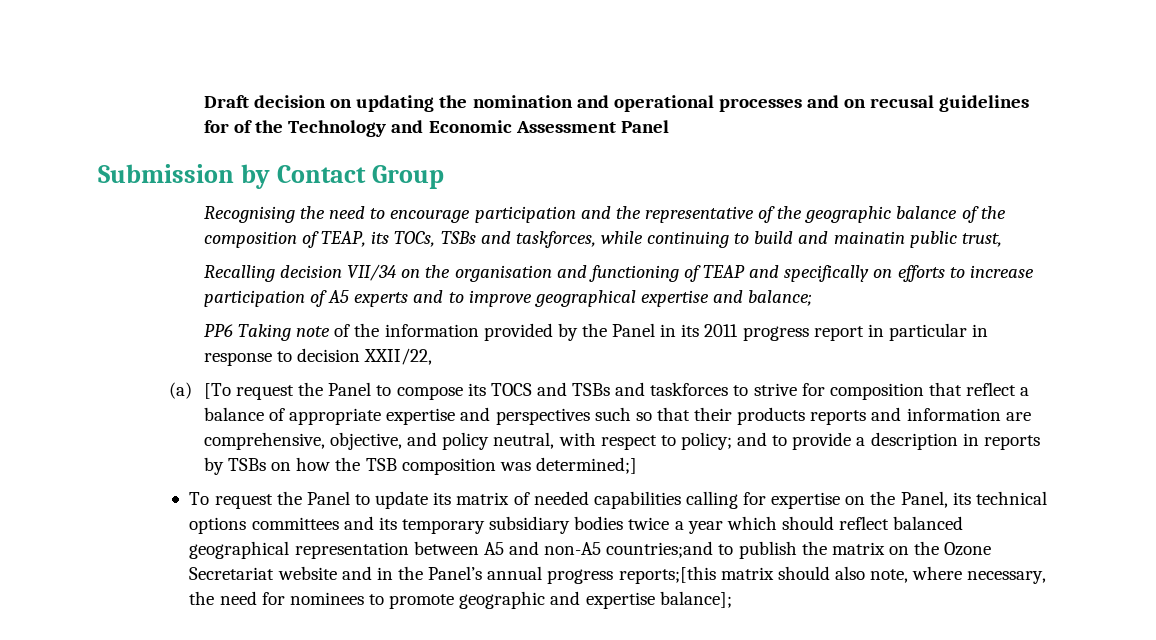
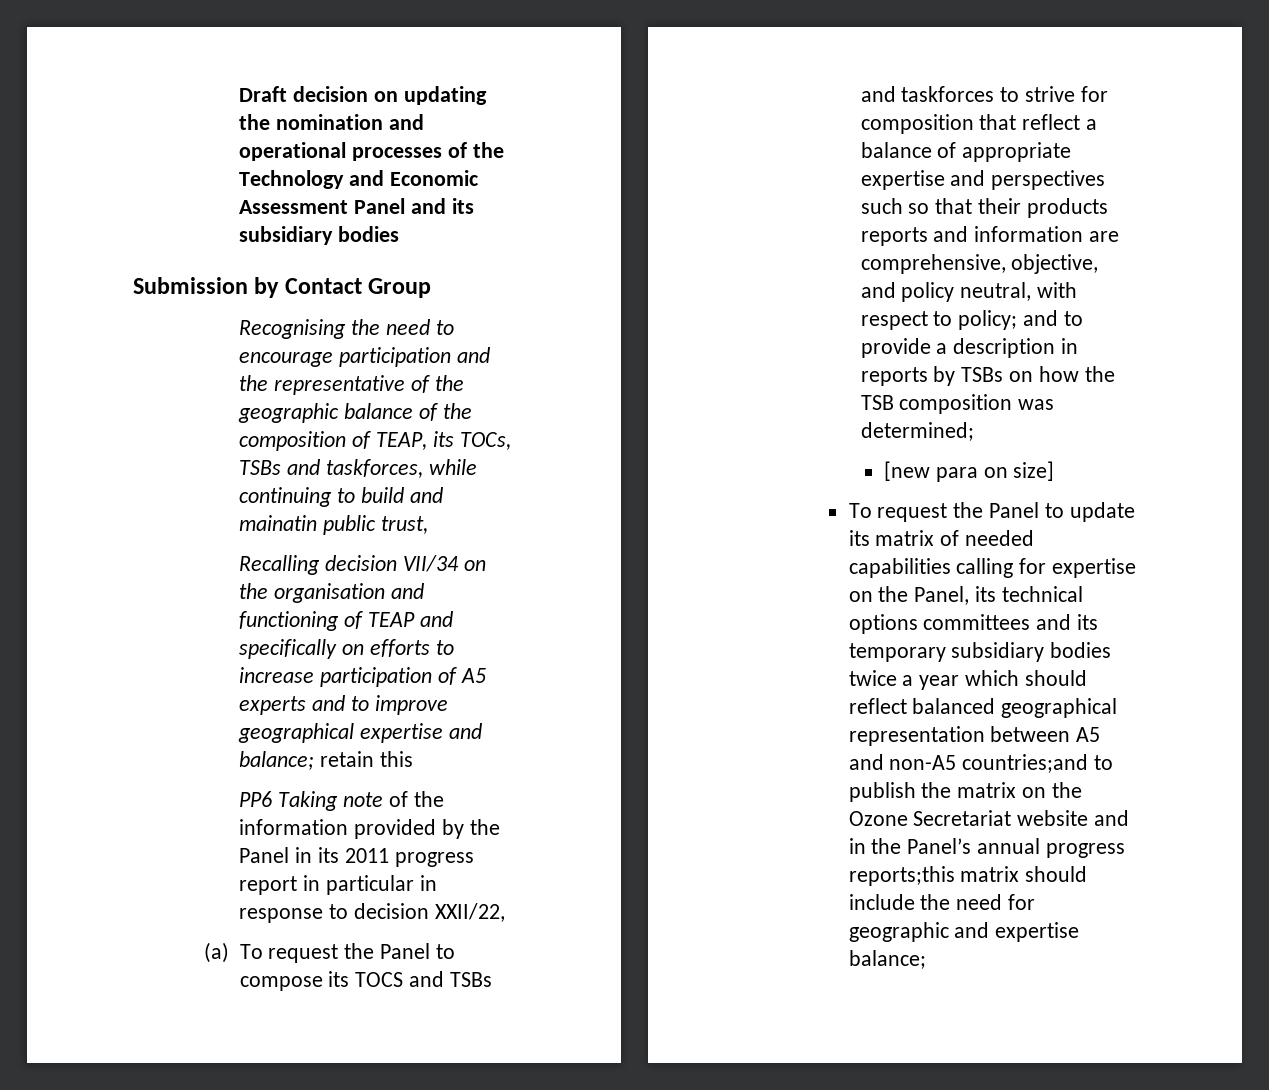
[807,95,1030,112] [203,120,229,133] and on recusal guidelines for -> (443, 154) none
(669, 126) none -> [410,198,474,214] [239,226,400,245] and its subsidiary bodies
(813, 298) none -> [320,751,413,767] retain this
[203,383,231,399] [To -> [239,944,263,959] To
[535,457,637,474] determined;] -> [860,422,974,441] [883,461,1055,482] determined; // [new para on size]
[618,566,716,584] reports;[this -> [848,866,955,886] reports;this
[834,566,1047,584] [189,591,455,609] also note, where necessary, the need for nominees to promote -> [848,894,1035,910] include the need for
[659,591,732,608] balance]; -> [848,950,926,969] balance;

